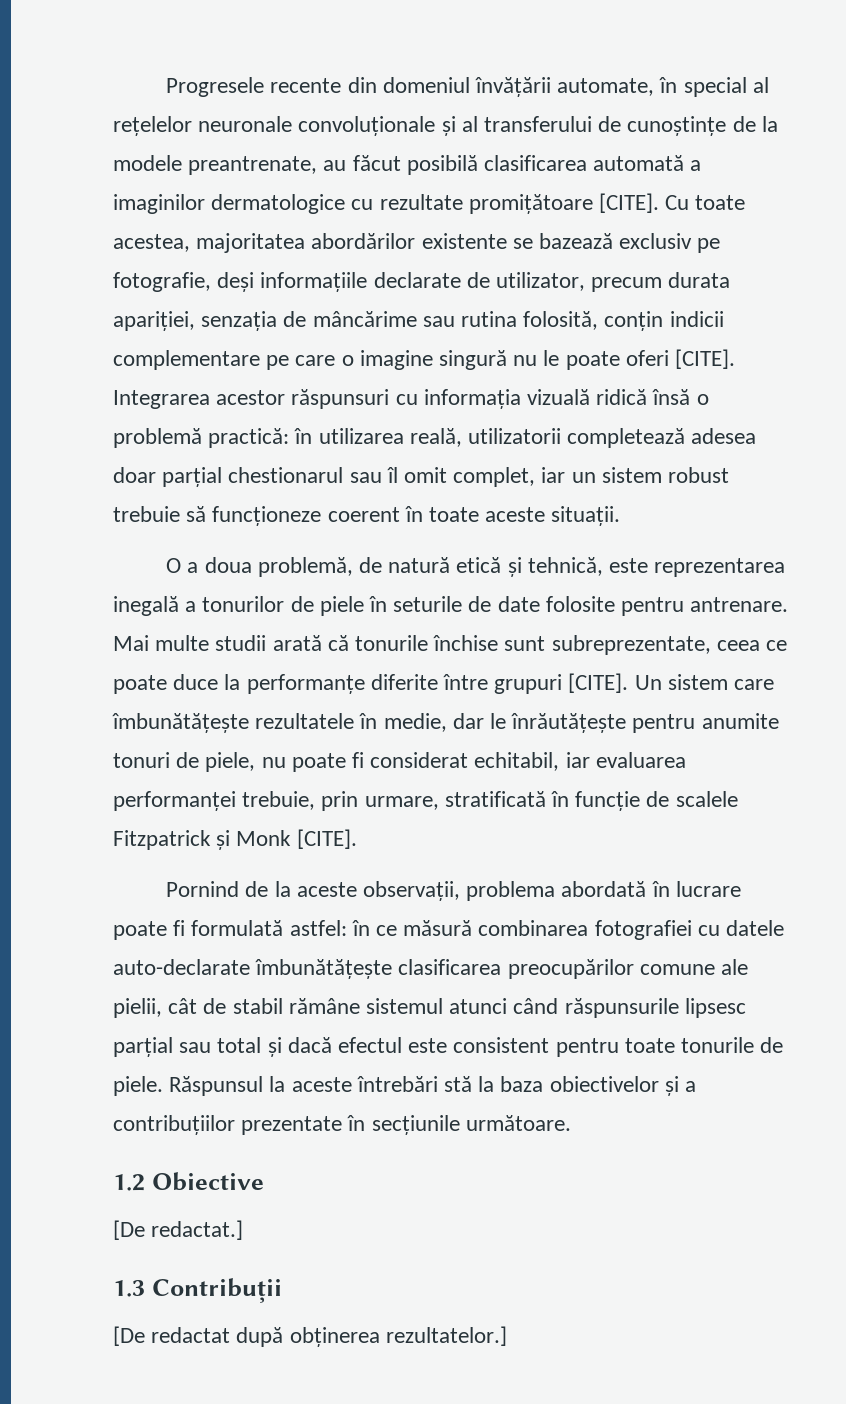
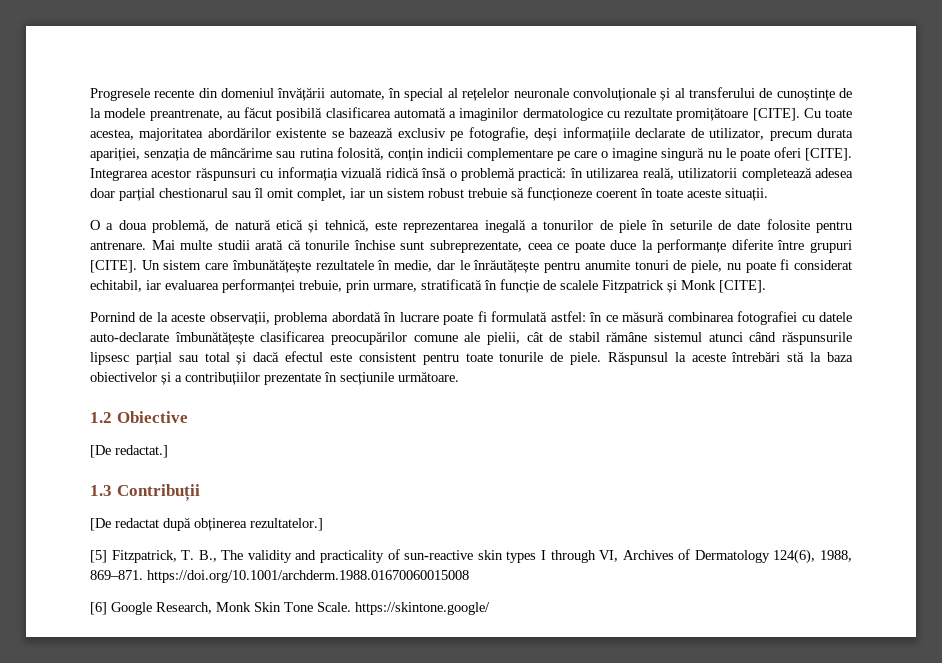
(507, 1336) none -> [90,549,852,564] [90,570,469,583] [90,602,490,615] // [5] Fitzpatrick, T. B., The validity and practicality of sun-reactive skin types I through VI, Archives of Dermatology 124(6), 1988, 869–871. https://doi.org/10.1001/archderm.1988.01670060015008 // [6] Google Research, Monk Skin Tone Scale. https://skintone.google/

